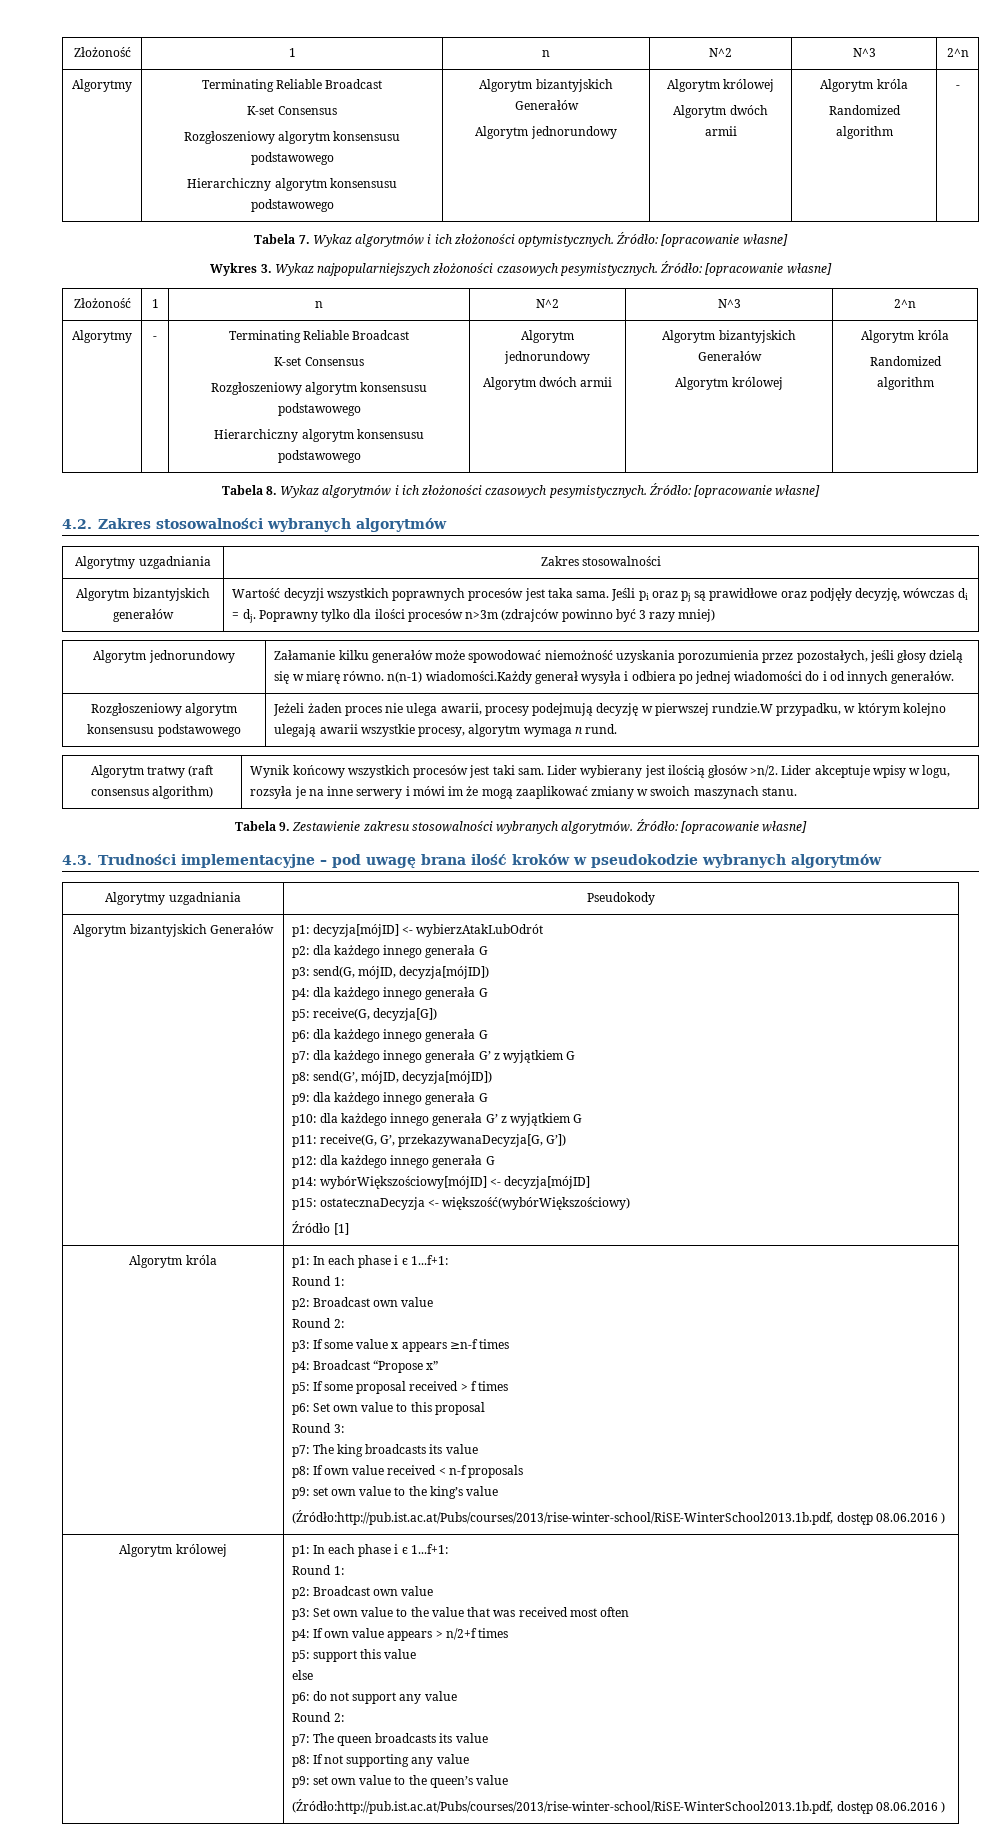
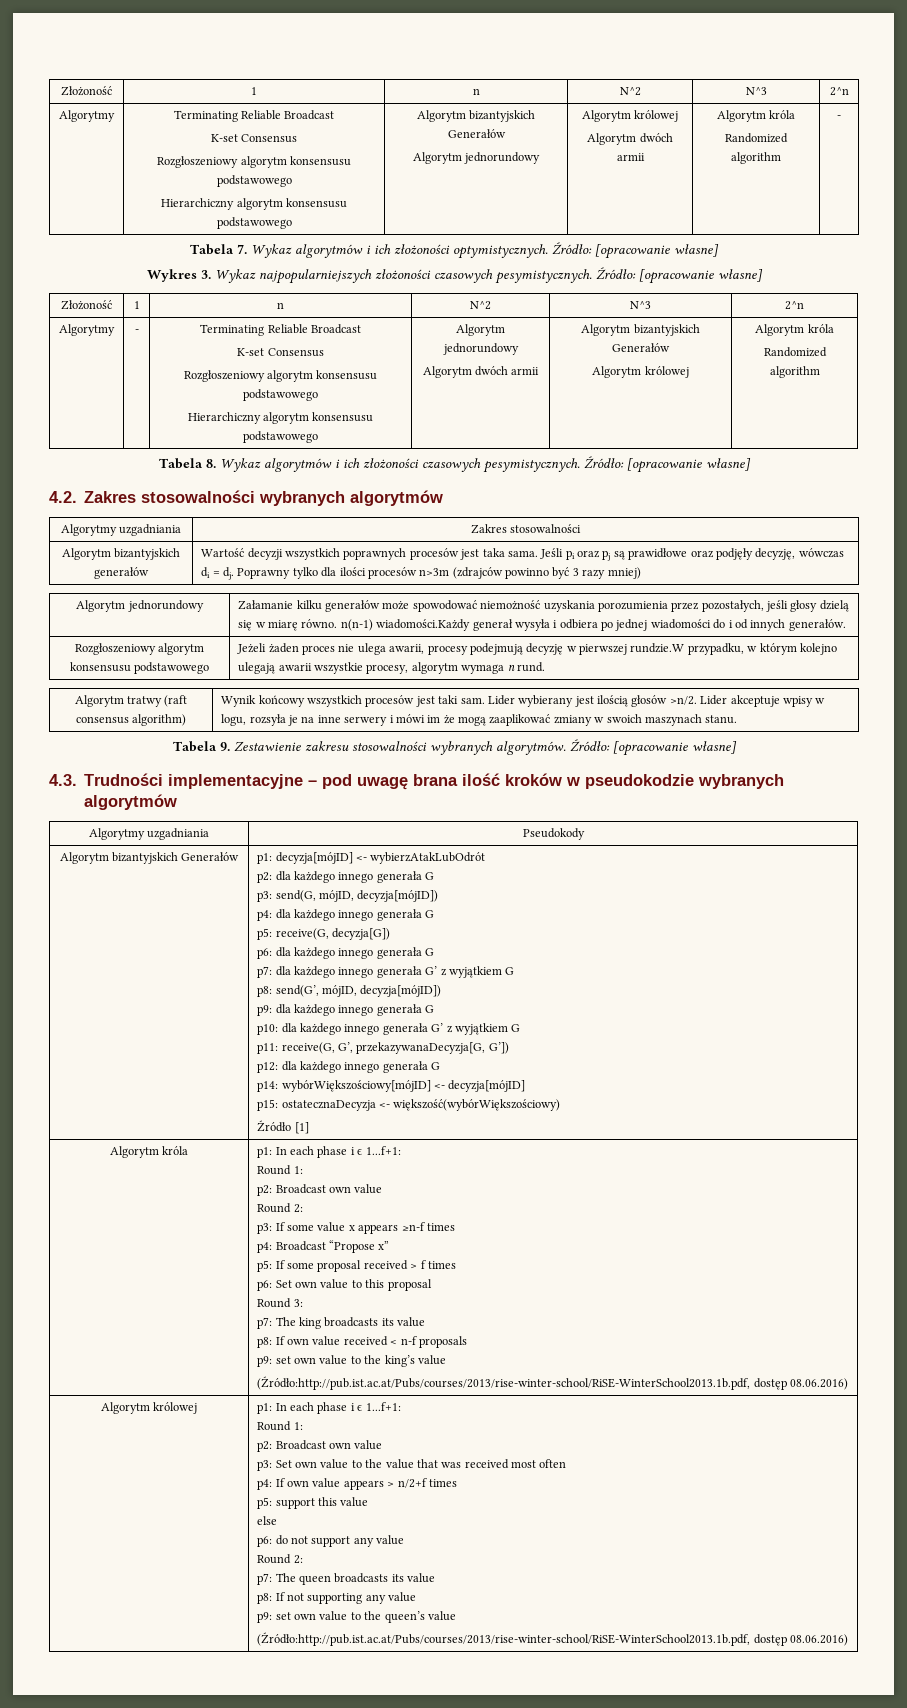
[875,1512,946,1524] 08.06.2016 ) -> [790,1378,849,1390] 08.06.2016)
[875,1801,946,1813] 08.06.2016 ) -> [790,1634,849,1646] 08.06.2016)

